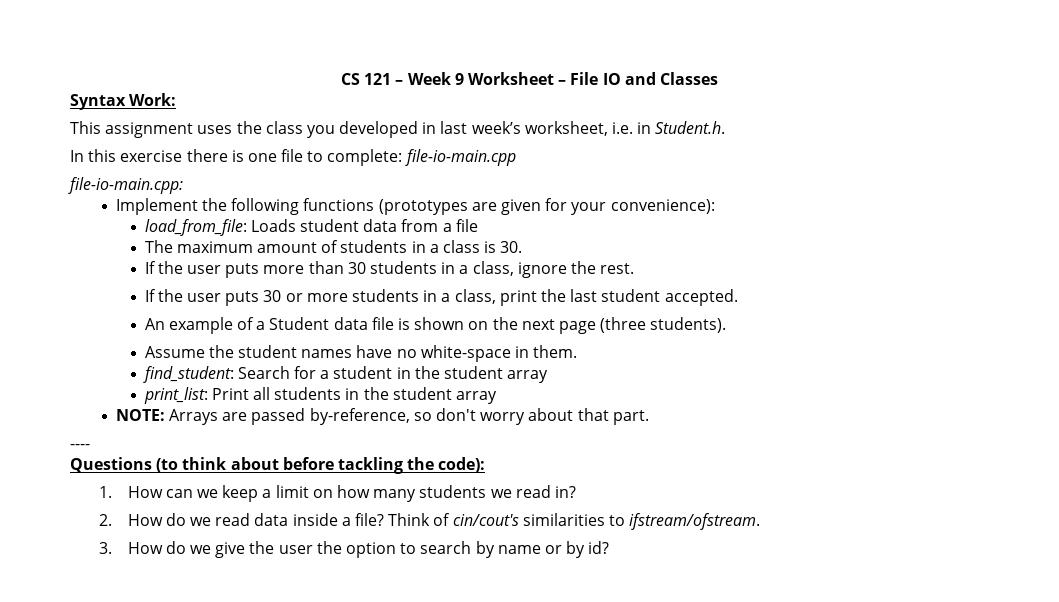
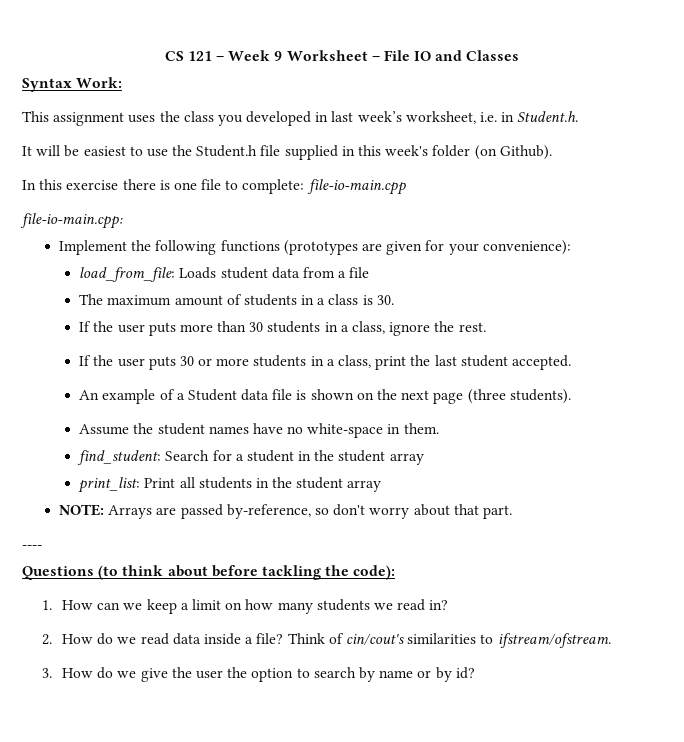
(726, 127) none -> [22,145,552,160] // It will be easiest to use the Student.h file supplied in this week's folder (on Github).

